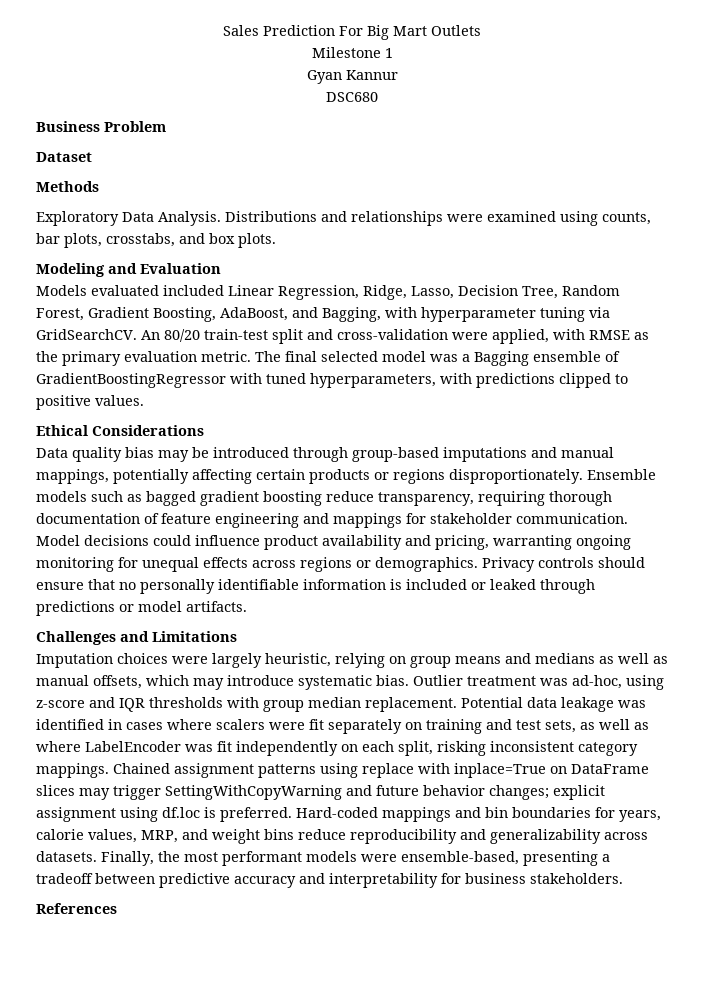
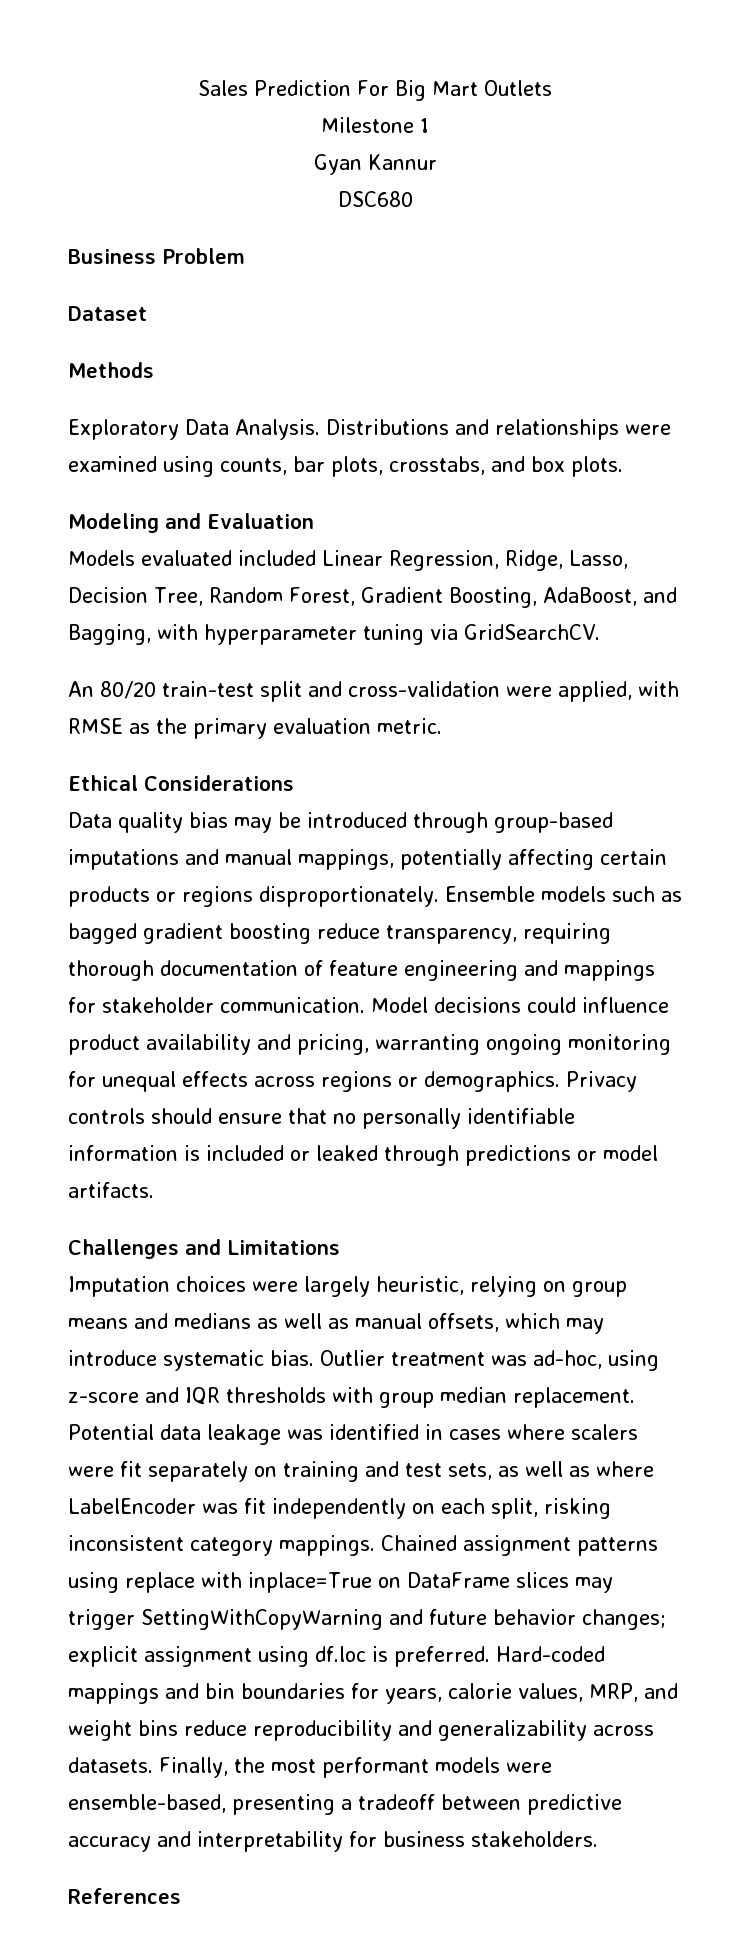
(137, 334) none -> (600, 632) //
[255,351,620,366] [36,373,628,388] [36,395,144,410] The final selected model was a Bagging ensemble of GradientBoostingRegressor with tuned hyperparameters, with predictions clipped to positive values. -> (442, 726) none

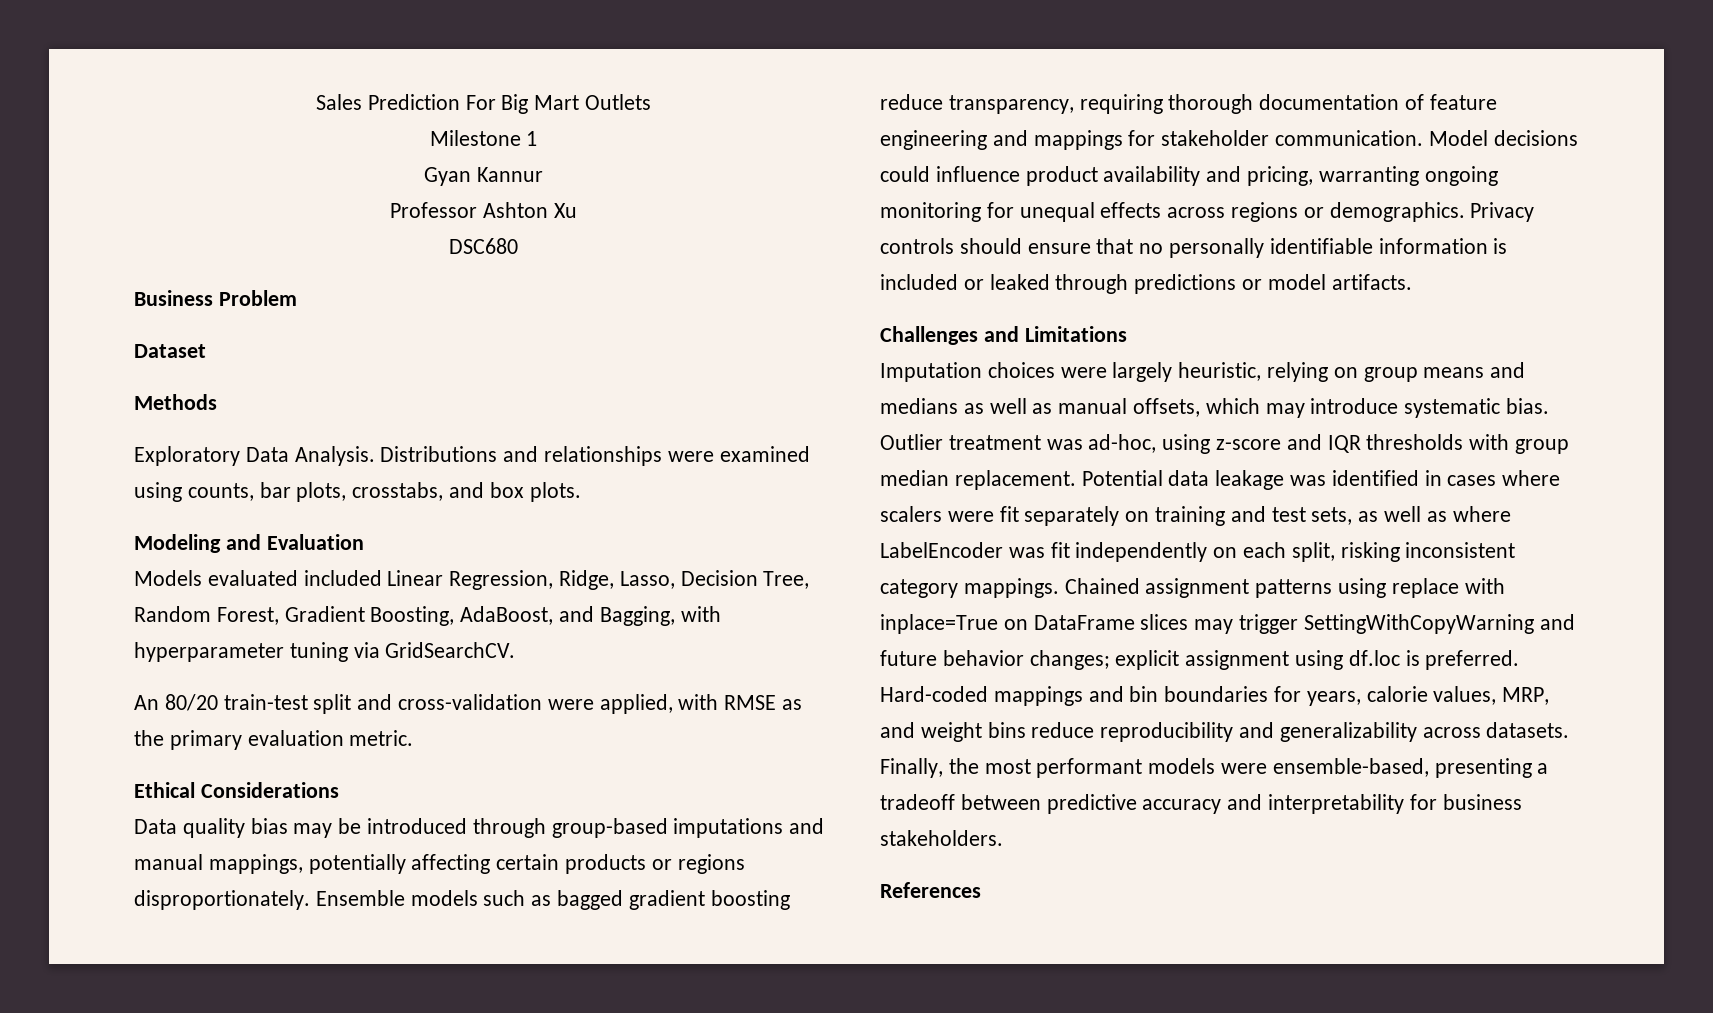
(437, 162) none -> [390,202,577,218] // Professor Ashton Xu

